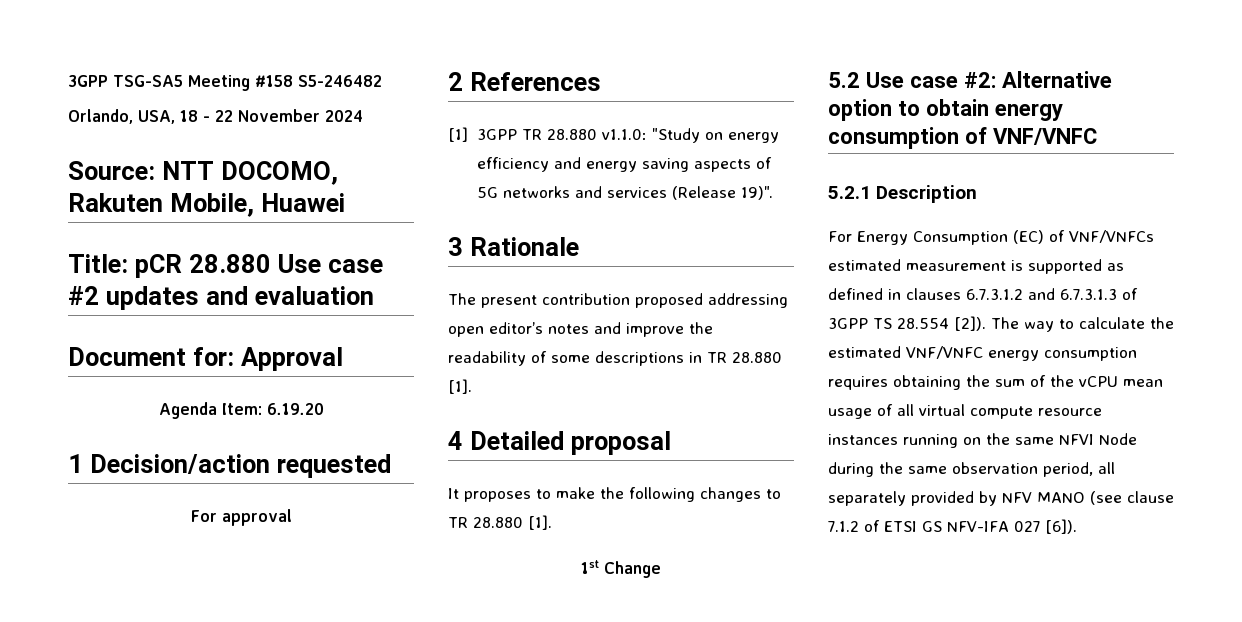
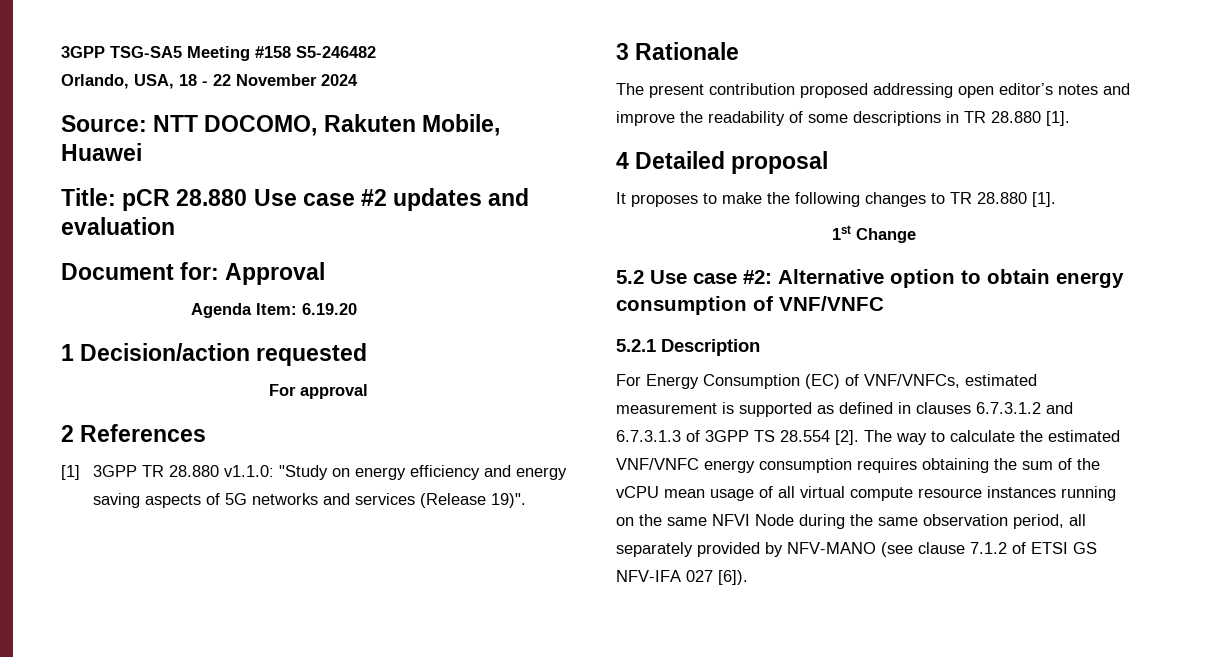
[1069,230,1154,243] VNF/VNFCs -> [864,374,960,388] VNF/VNFCs,
[954,316,986,331] [2]). -> [835,430,859,445] [2].
[1002,492,1085,503] NFV MANO -> [787,542,876,554] NFV-MANO

